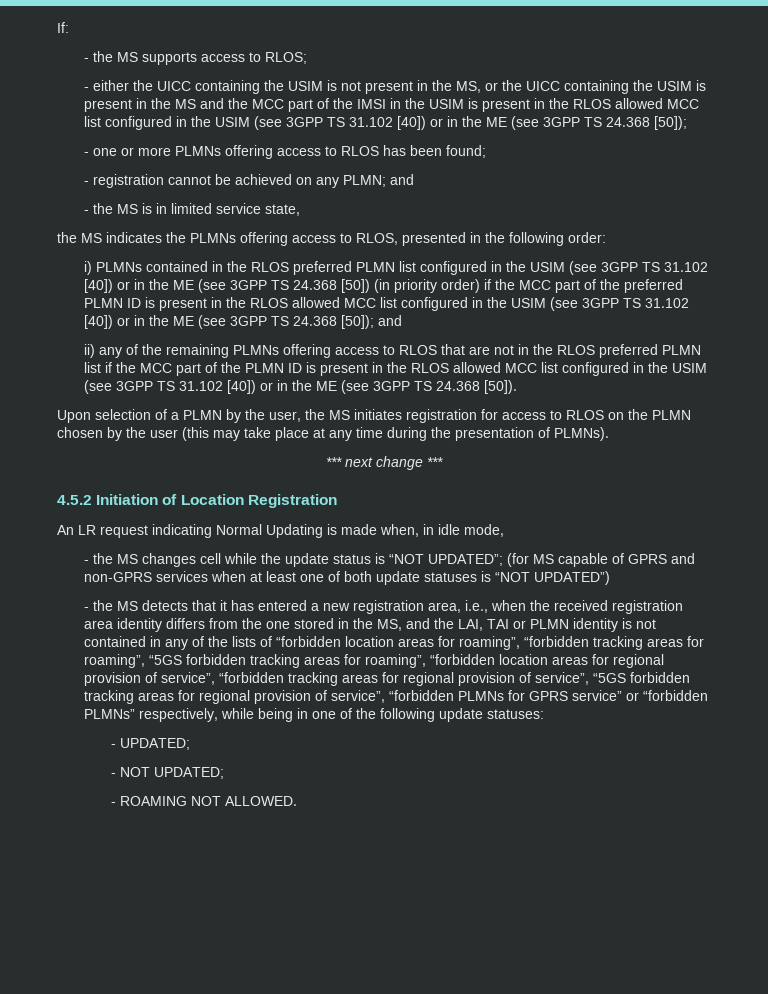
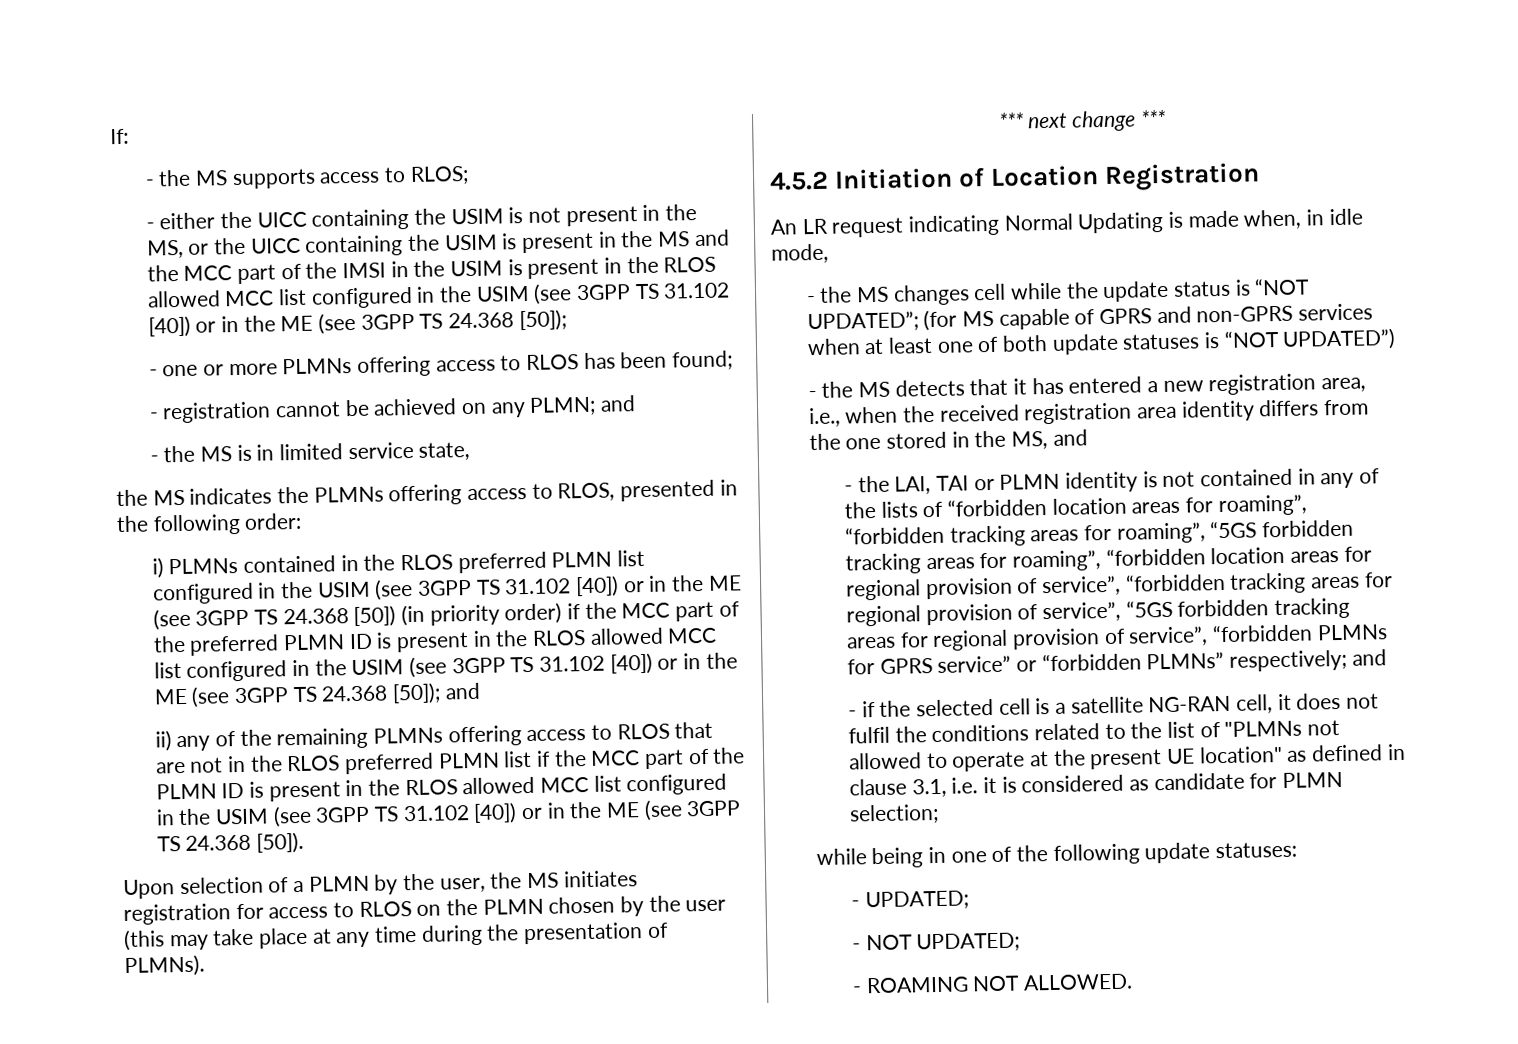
(430, 623) none -> [844,485,854,493] // -
[138,708,218,722] respectively, -> [1229,649,1387,672] [848,692,1380,718] [848,719,1341,744] [849,743,1406,772] [849,771,1344,798] [849,803,940,825] respectively; and // - if the selected cell is a satellite NG-RAN cell, it does not fulfil the conditions related to the list of "PLMNs not allowed to operate at the present UE location" as defined in clause 3.1, i.e. it is considered as candidate for PLMN selection; //

